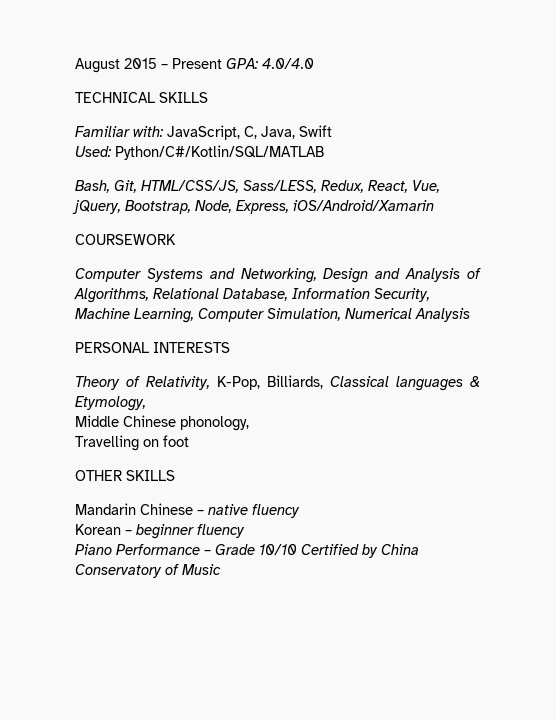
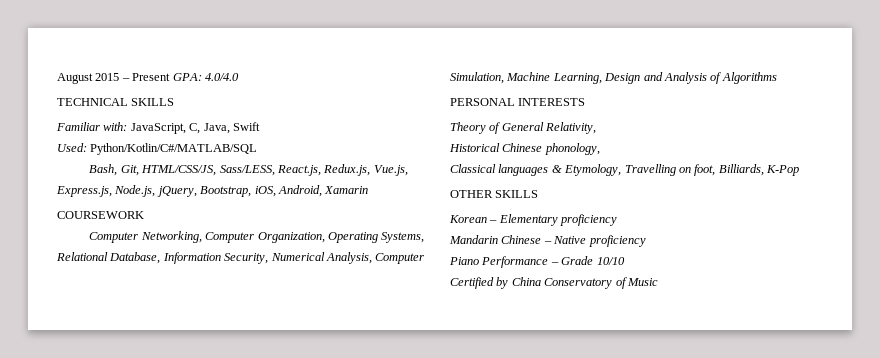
[115,145,324,160] Python/C#/Kotlin/SQL/MATLAB -> [90,143,258,155] Python/Kotlin/C#/MATLAB/SQL
[321,180,440,193] [72,200,434,214] [75,234,176,245] [75,268,481,283] [74,288,430,303] [75,308,470,323] Redux, React, Vue, jQuery, Bootstrap, Node, Express, iOS/Android/Xamarin // COURSEWORK // Computer Systems and Networking, Design and Analysis of Algorithms, Relational Database, Information Security, Machine Learning, Computer Simulation, Numerical Analysis -> [276,164,408,176] [56,185,369,197] [57,211,144,219] [89,231,425,243] [56,252,425,264] [450,72,777,84] React.js, Redux.js, Vue.js, Express.js, Node.js, jQuery, Bootstrap, iOS, Android, Xamarin // COURSEWORK // Computer Networking, Computer Organization, Operating Systems, Relational Database, Information Security, Numerical Analysis, Computer Simulation, Machine Learning, Design and Analysis of Algorithms
(140, 381) none -> [501,122,544,131] General
[217,375,323,390] K-Pop, Billiards, -> [449,143,600,155] // Historical Chinese phonology, //
[75,415,249,431] [75,435,189,451] [75,470,175,481] [75,503,300,518] [75,524,245,539] // Middle Chinese phonology, // Travelling on foot // OTHER SKILLS // Mandarin Chinese – native fluency // Korean – beginner fluency -> [624,164,799,176] [450,190,539,198] [449,214,618,226] [449,235,646,247] Travelling on foot, Billiards, K-Pop // OTHER SKILLS // Korean – Elementary proficiency // Mandarin Chinese – Native proficiency
(297, 549) none -> (625, 261) //

